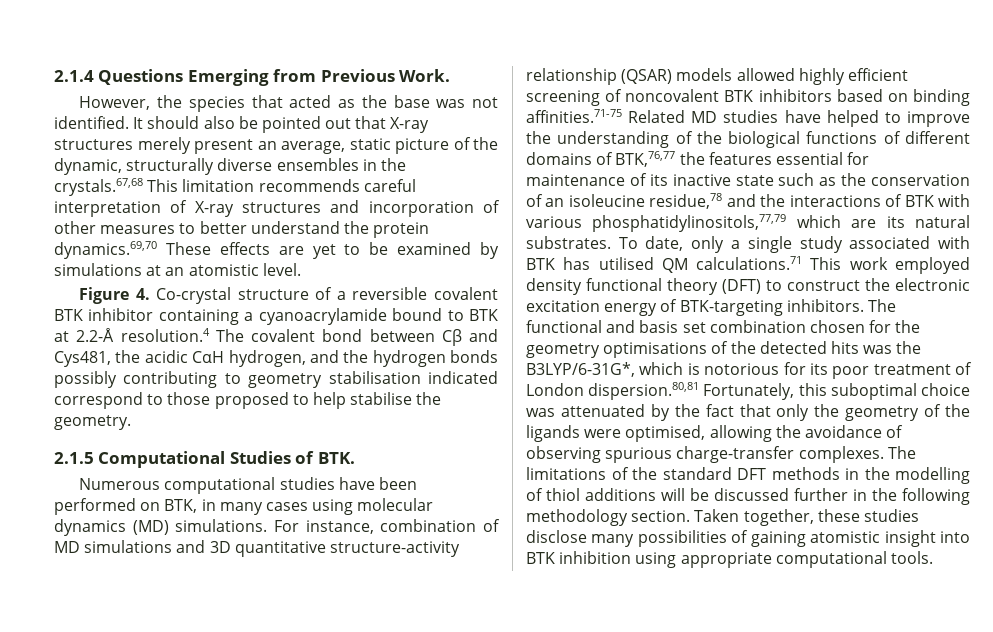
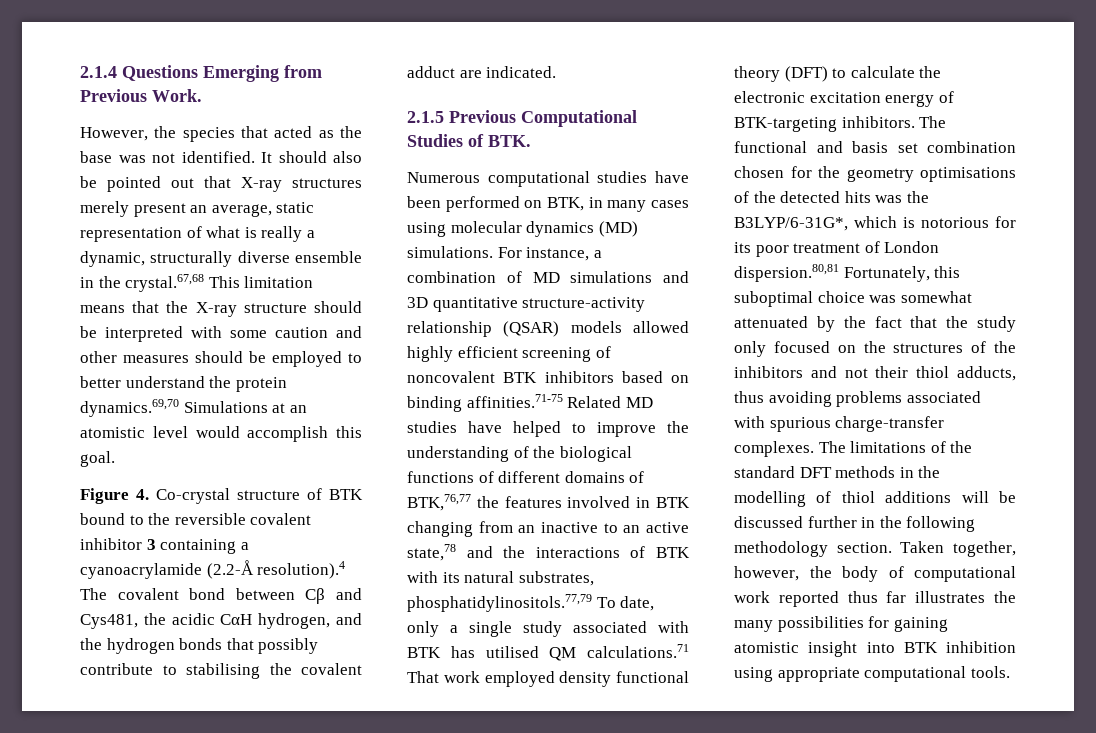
[395,137,498,154] picture of the -> [80,226,315,242] representation of what is really a
[276,158,406,171] [54,178,143,196] ensembles in the crystals.67,68 -> [295,251,362,263] [80,274,205,292] ensemble in the crystal.67,68
[258,179,416,192] [54,200,500,217] [54,221,176,234] recommends careful interpretation of X-ray structures and incorporation of other measures -> [80,301,362,317] [80,326,362,342] [80,351,342,367] means that the X-ray structure should be interpreted with some caution and other measures should be employed
[165,242,499,259] [54,263,301,276] These effects are yet to be examined by simulations at an atomistic level. -> [183,401,307,413] [80,426,362,442] [80,451,115,467] Simulations at an atomistic level would accomplish this goal.
[336,287,499,300] [54,308,498,325] [54,328,210,342] a reversible covalent BTK inhibitor containing a cyanoacrylamide bound to BTK at 2.2-Å resolution.4 -> [329,489,363,500] [80,513,312,525] [80,538,249,554] [80,560,346,579] BTK bound to the reversible covalent inhibitor 3 containing a cyanoacrylamide (2.2-Å resolution).4
[54,371,498,388] [54,392,442,409] [54,415,131,430] possibly contributing to geometry stabilisation indicated correspond to those proposed to help stabilise the geometry. -> [226,638,319,654] [80,663,362,679] [407,66,557,78] that possibly contribute to stabilising the covalent adduct are indicated.
(94, 458) none -> [449,110,516,123] Previous
(374, 527) none -> [593,250,602,258] a
[775,152,870,165] [526,173,970,186] [526,193,723,209] essential for maintenance of its inactive state such as the conservation of an isoleucine residue,78 -> [567,496,690,508] [407,521,689,537] [407,544,456,561] involved in BTK changing from an inactive to an active state,78
[526,214,970,232] [526,236,611,249] various phosphatidylinositols,77,79 which are its natural substrates. -> [442,571,594,586] [407,594,592,612] its natural substrates, phosphatidylinositols.77,79
[810,257,842,270] This -> [407,671,439,683] That
[787,280,860,291] construct -> [850,66,915,78] calculate
(555, 412) none -> [900,291,972,303] somewhat
[776,404,970,421] [526,425,904,442] [526,446,601,463] only the geometry of the ligands were optimised, allowing the avoidance of observing -> [946,316,1016,332] [734,341,1016,357] [734,366,1016,381] [734,391,981,407] [734,416,765,428] the study only focused on the structures of the inhibitors and not their thiol adducts, thus avoiding problems associated with
[817,509,919,522] [526,530,587,543] these studies disclose -> [734,566,1016,582] [734,591,1016,607] however, the body of computational work reported thus far illustrates the
[731,530,749,543] of -> [868,616,890,628] for

